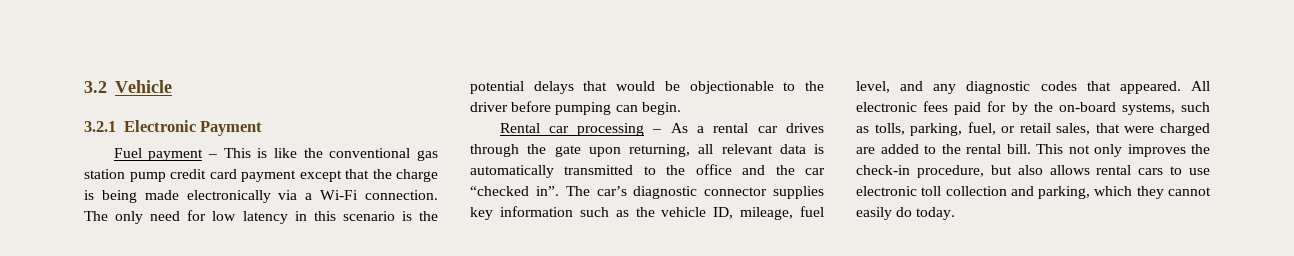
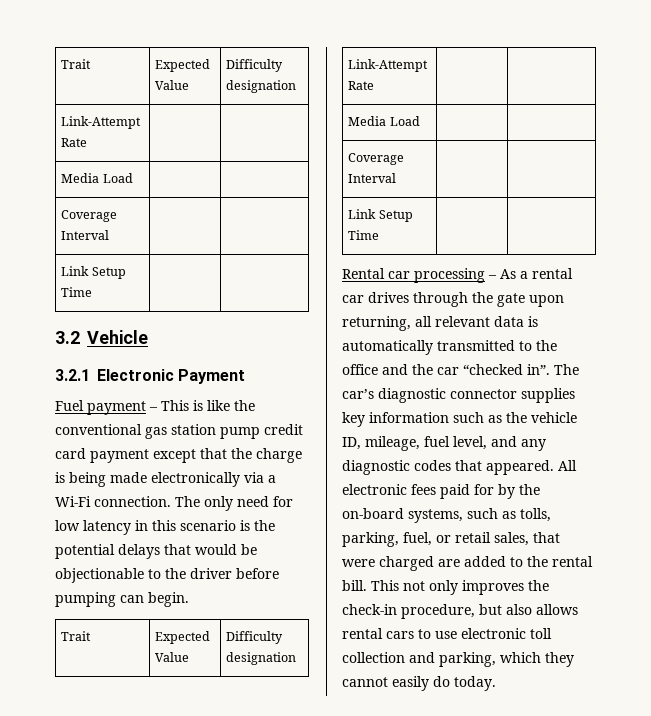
(84, 87) none -> [61,59,92,69] [155,59,211,72] [155,80,190,90] [226,59,284,72] [226,80,297,93] [61,116,142,129] [61,138,88,147] [61,173,133,183] [61,210,118,222] [61,230,110,240] [61,266,126,279] [61,287,93,297] Trait | Expected Value | Difficulty designation // Link-Attempt Rate | | // Media Load | | // Coverage Interval | | // Link Setup Time | | //
(681, 108) none -> [61,631,92,641] [155,631,211,644] [155,652,190,662] [226,631,284,644] [226,652,297,665] [348,59,429,72] [348,81,375,90] [348,116,420,126] [348,153,405,165] [348,173,397,183] [348,209,413,222] [348,230,380,240] // Trait | Expected Value | Difficulty designation // Link-Attempt Rate | | // Media Load | | // Coverage Interval | | // Link Setup Time | |

